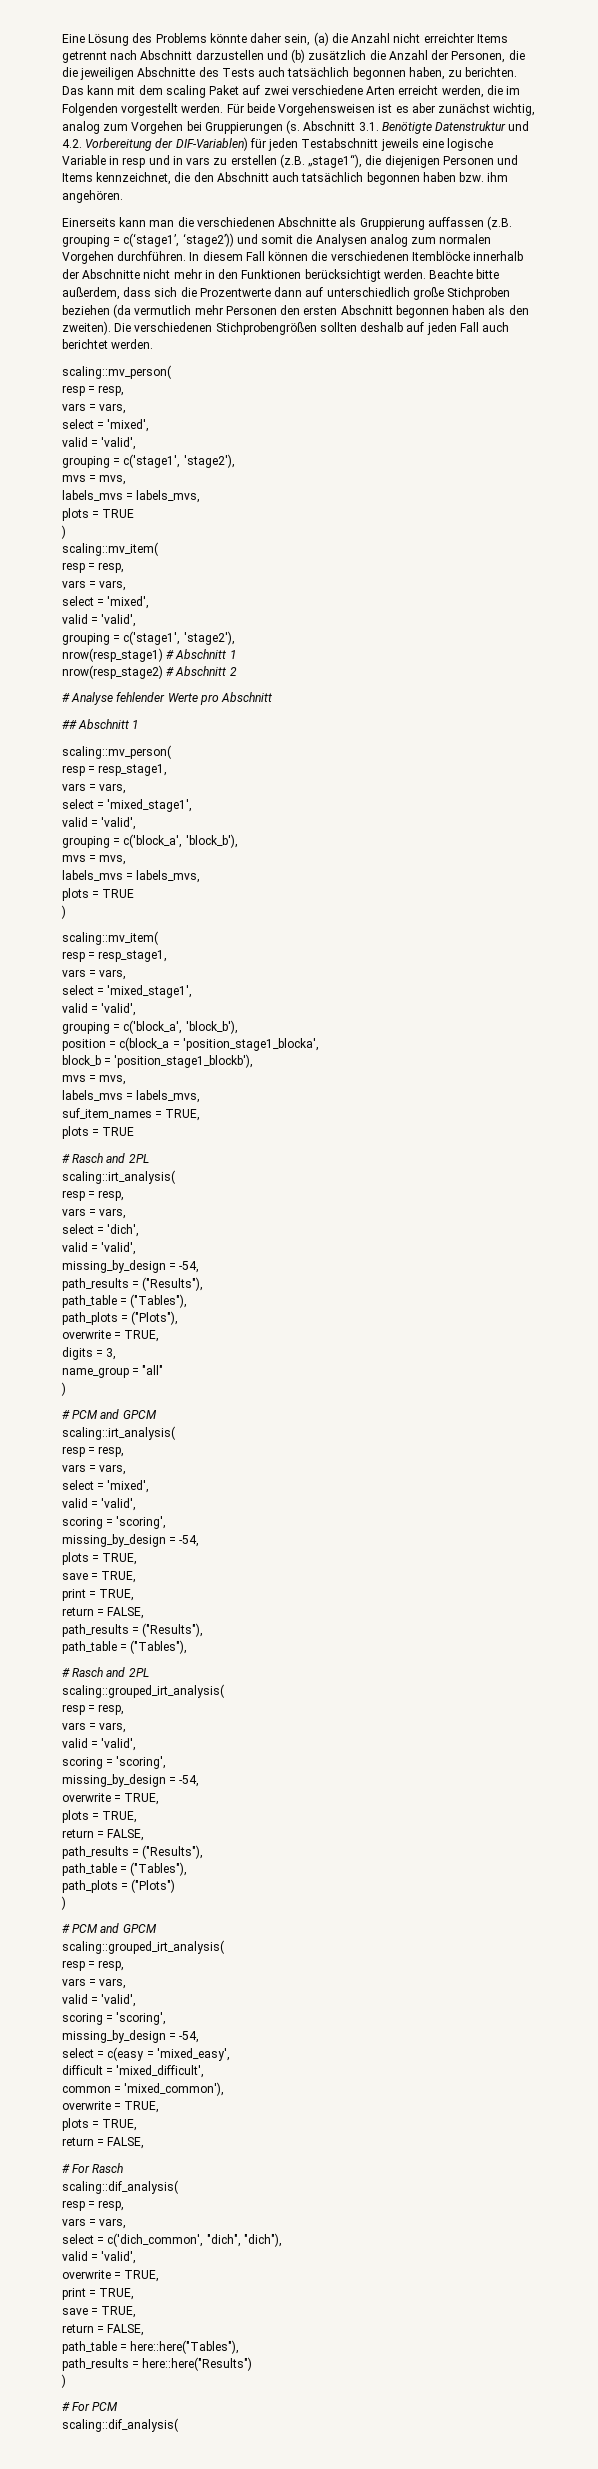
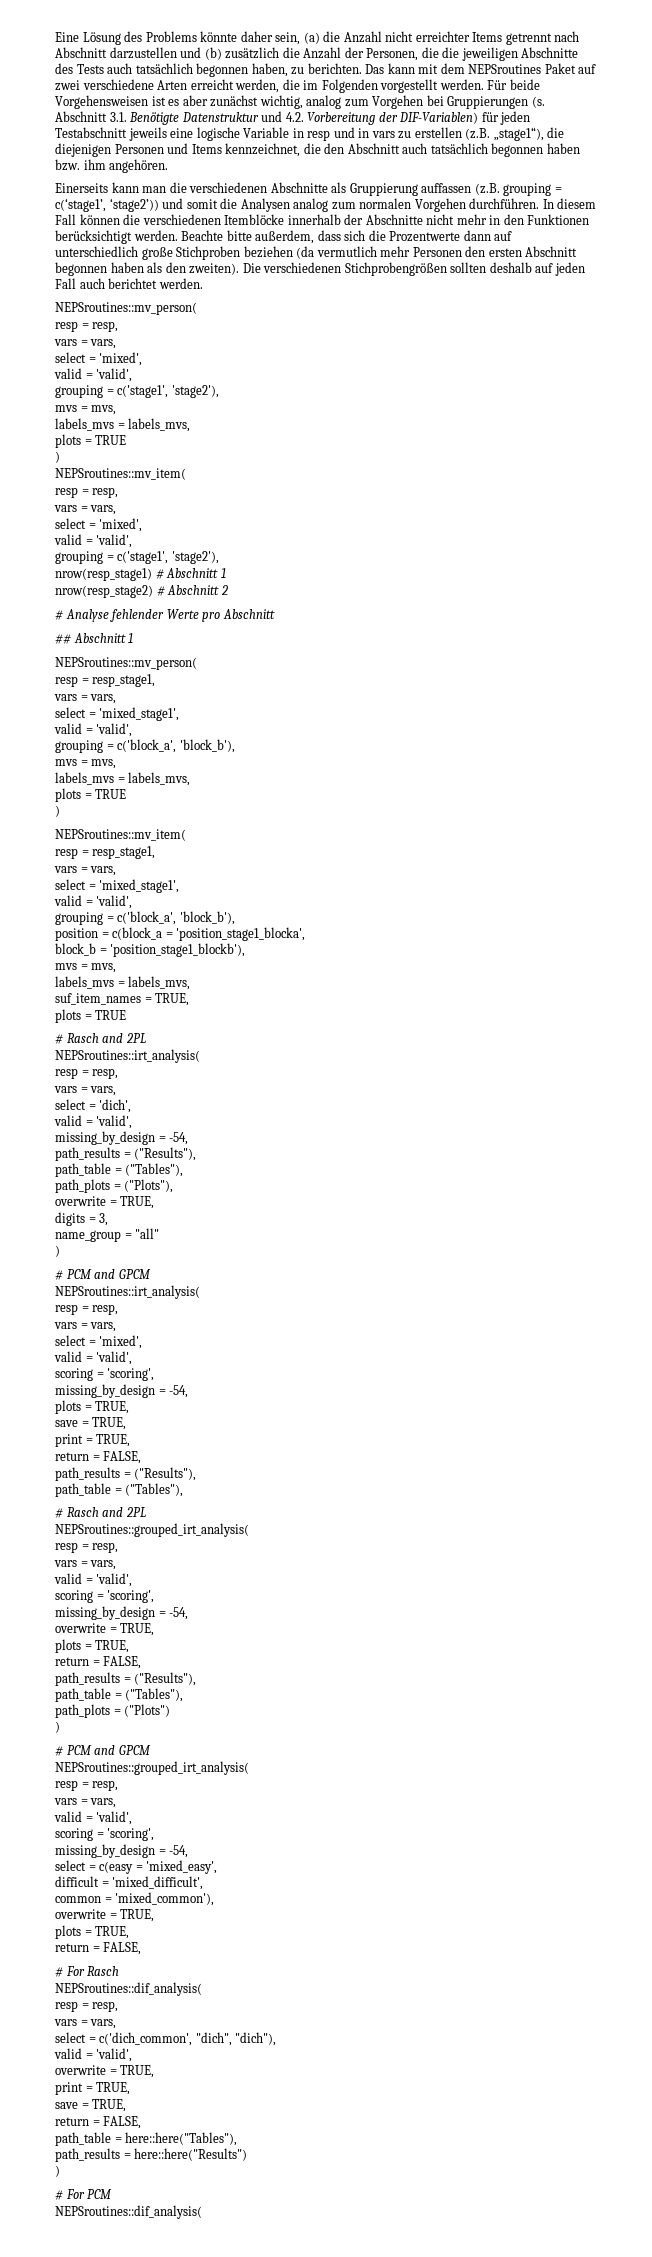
[165,85,206,98] scaling -> [468,64,542,74] NEPSroutines
[62,365,171,379] scaling::mv_person( -> [55,302,197,315] NEPSroutines::mv_person(
[62,542,158,556] scaling::mv_item( -> [55,468,186,480] NEPSroutines::mv_item(
[62,745,171,759] scaling::mv_person( -> [55,657,197,670] NEPSroutines::mv_person(
[62,931,158,945] scaling::mv_item( -> [55,829,186,841] NEPSroutines::mv_item(
[62,1170,175,1184] scaling::irt_analysis( -> [55,1049,200,1063] NEPSroutines::irt_analysis(
[62,1426,175,1440] scaling::irt_analysis( -> [55,1285,200,1299] NEPSroutines::irt_analysis(
[62,1684,224,1698] scaling::grouped_irt_analysis( -> [55,1523,249,1537] NEPSroutines::grouped_irt_analysis(
[62,1940,224,1954] scaling::grouped_irt_analysis( -> [55,1761,249,1775] NEPSroutines::grouped_irt_analysis(
[62,2180,178,2194] scaling::dif_analysis( -> [55,1982,202,1996] NEPSroutines::dif_analysis(
[62,2418,178,2432] scaling::dif_analysis( -> [55,2205,202,2219] NEPSroutines::dif_analysis(

